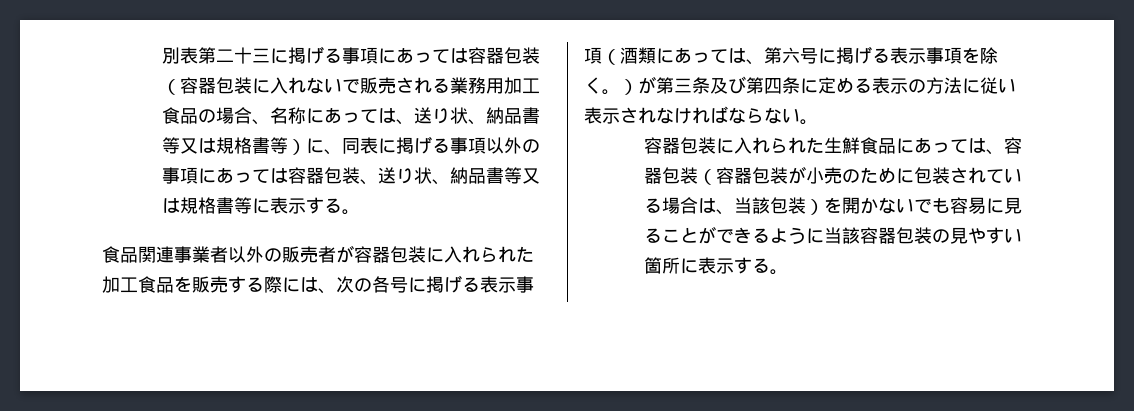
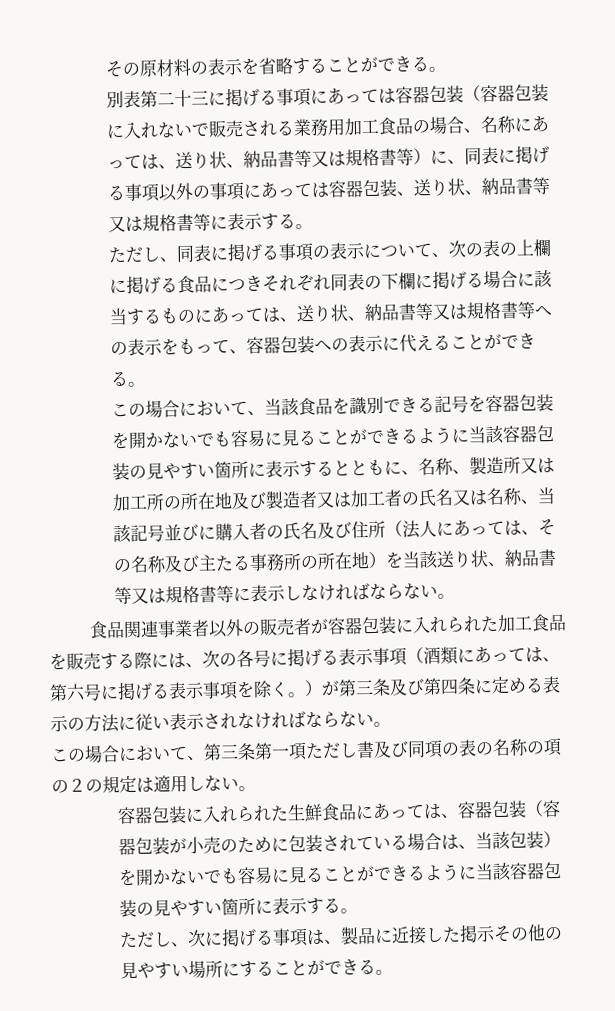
(161, 55) none -> [105,55,447,78] その原材料の表示を省略することができる。 //
(360, 212) none -> [108,239,552,264] [109,269,554,294] [109,301,553,326] [110,333,537,356] [110,370,147,387] [111,393,555,418] [111,424,556,450] [112,456,556,481] [112,486,557,512] [113,518,557,544] [113,548,558,573] [114,582,456,605] // ただし、同表に掲げる事項の表示について、次の表の上欄に掲げる食品につきそれぞれ同表の下欄に掲げる場合に該当するものにあっては、送り状、納品書等又は規格書等への表示をもって、容器包装への表示に代えることができる。 // この場合において、当該食品を識別できる記号を容器包装を開かないでも容易に見ることができるように当該容器包装の見やすい箇所に表示するとともに、名称、製造所又は加工所の所在地及び製造者又は加工者の氏名又は名称、当該記号並びに購入者の氏名及び住所（法人にあっては、その名称及び主たる事務所の所在地）を当該送り状、納品書等又は規格書等に表示しなければならない。
(818, 122) none -> [50,737,562,763] [51,774,256,794] // この場合において、第三条第一項ただし書及び同項の表の名称の項の２の規定は適用しない。
(788, 272) none -> [119,924,564,949] [120,958,394,980] // ただし、次に掲げる事項は、製品に近接した掲示その他の見やすい場所にすることができる。

